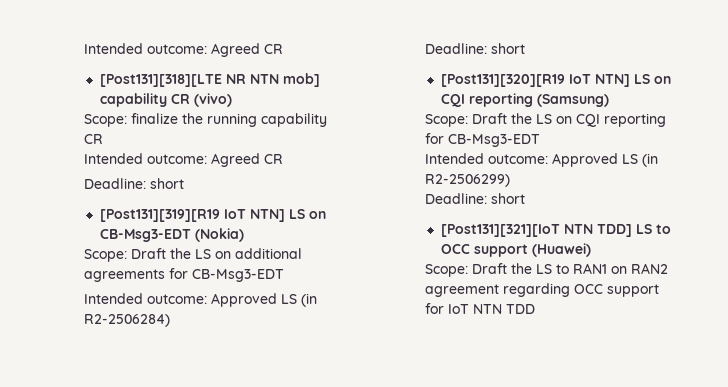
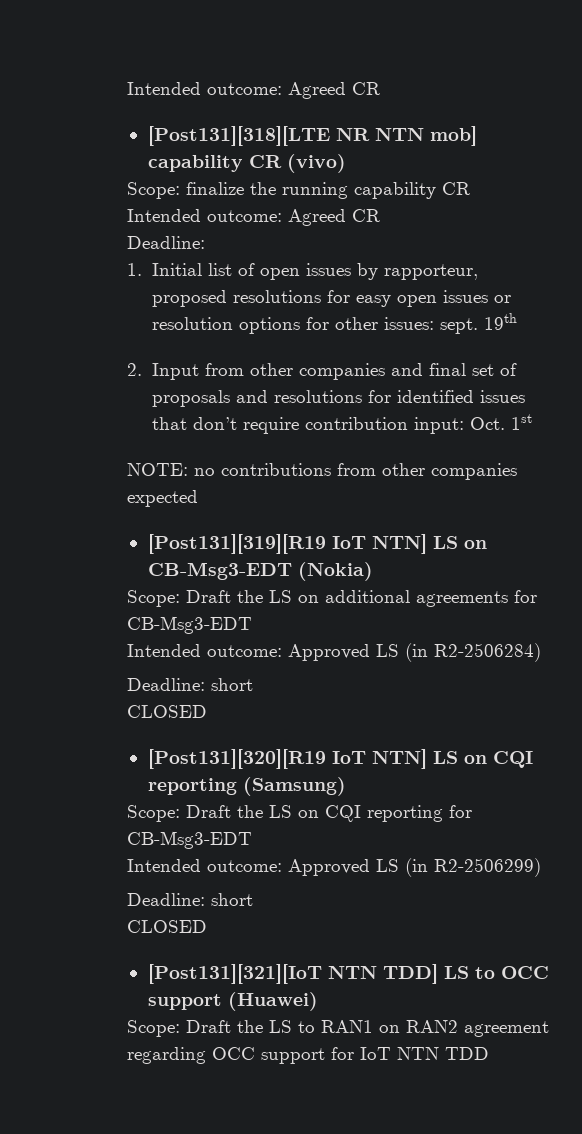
[150,178,185,189] short -> [126,263,478,280] [151,290,511,307] [151,313,517,334] [126,363,517,380] [151,390,525,407] [151,414,532,434] [126,463,517,480] [126,490,198,507] // 1. Initial list of open issues by rapporteur, proposed resolutions for easy open issues or resolution options for other issues: sept. 19th // 2. Input from other companies and final set of proposals and resolutions for identified issues that don’t require contribution input: Oct. 1st // NOTE: no contributions from other companies expected
(526, 48) none -> [126,705,207,718] // CLOSED
(526, 198) none -> [126,920,207,933] // CLOSED

